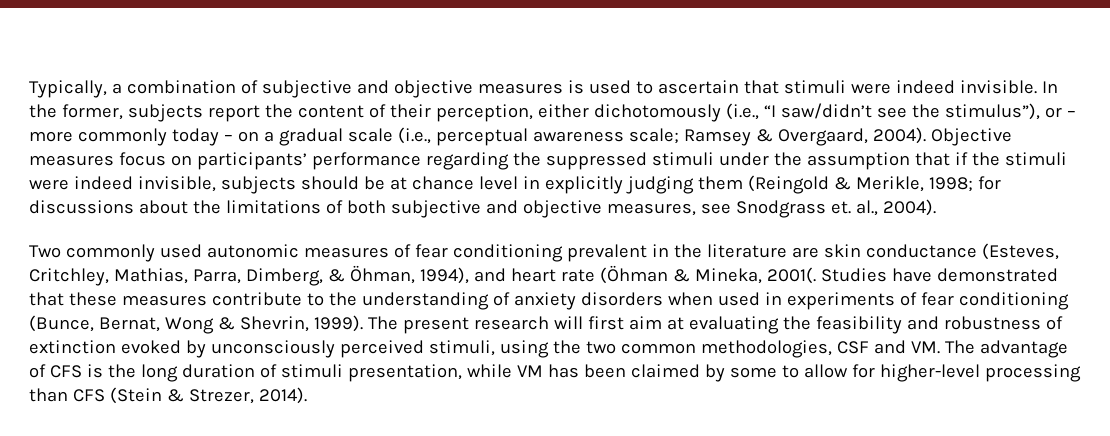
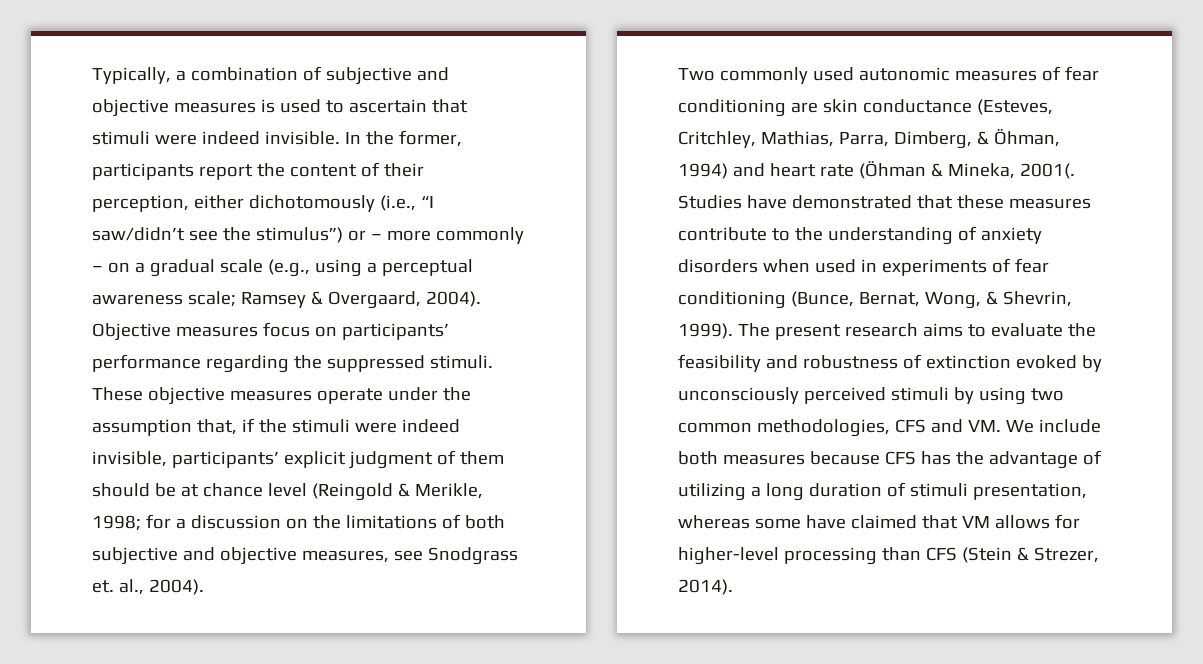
[127,104,203,122] subjects -> [92,163,194,180] participants
[944,103,1040,120] stimulus”), -> [255,227,343,243] stimulus”)
[171,128,219,146] today -> (524, 235) none
[397,127,431,144] (i.e., -> [267,259,377,277] (e.g., using a
[651,152,714,166] stimuli -> [429,355,493,369] [92,387,383,405] stimuli. These objective measures operate
[914,152,950,166] that -> [196,419,237,435] that,
[220,176,296,194] subjects -> [171,450,504,469] participants’ explicit judgment of them
[522,176,743,194] in explicitly judging them -> (307, 490) none
[29,200,188,214] discussions about -> [175,515,308,529] a discussion on
[566,244,787,262] prevalent in the literature -> (786, 108) none
[419,267,469,284] 1994), -> [678,163,728,179] 1994)
[164,317,214,334] Wong -> [924,292,981,309] Wong,
[553,316,779,334] will first aim at evaluating -> [922,323,1063,337] aims to evaluate
[428,340,581,358] stimuli, using the -> [890,387,1026,405] stimuli by using
[836,341,869,354] CSF -> [894,419,926,433] CFS
[944,340,1068,358] [29,364,136,378] The advantage of CFS is the -> [1005,419,1101,433] [678,450,1102,469] [678,483,761,501] We include both measures because CFS has the advantage of utilizing a
[466,364,848,382] while VM has been claimed by some to allow -> [678,515,1050,529] whereas some have claimed that VM allows

